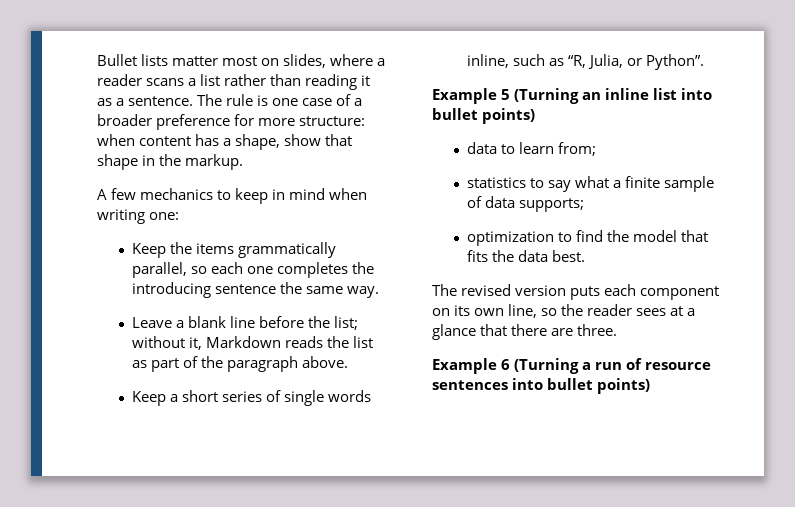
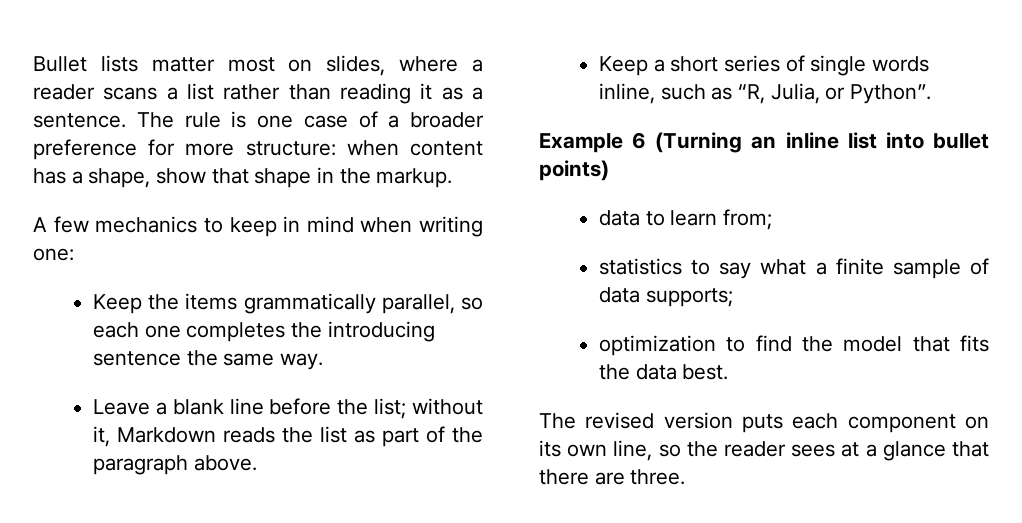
[501,89,511,100] 5 -> [632,132,647,149] 6
[432,358,712,374] [432,378,651,394] // Example 6 (Turning a run of resource sentences into bullet points) -> (686, 477) none

